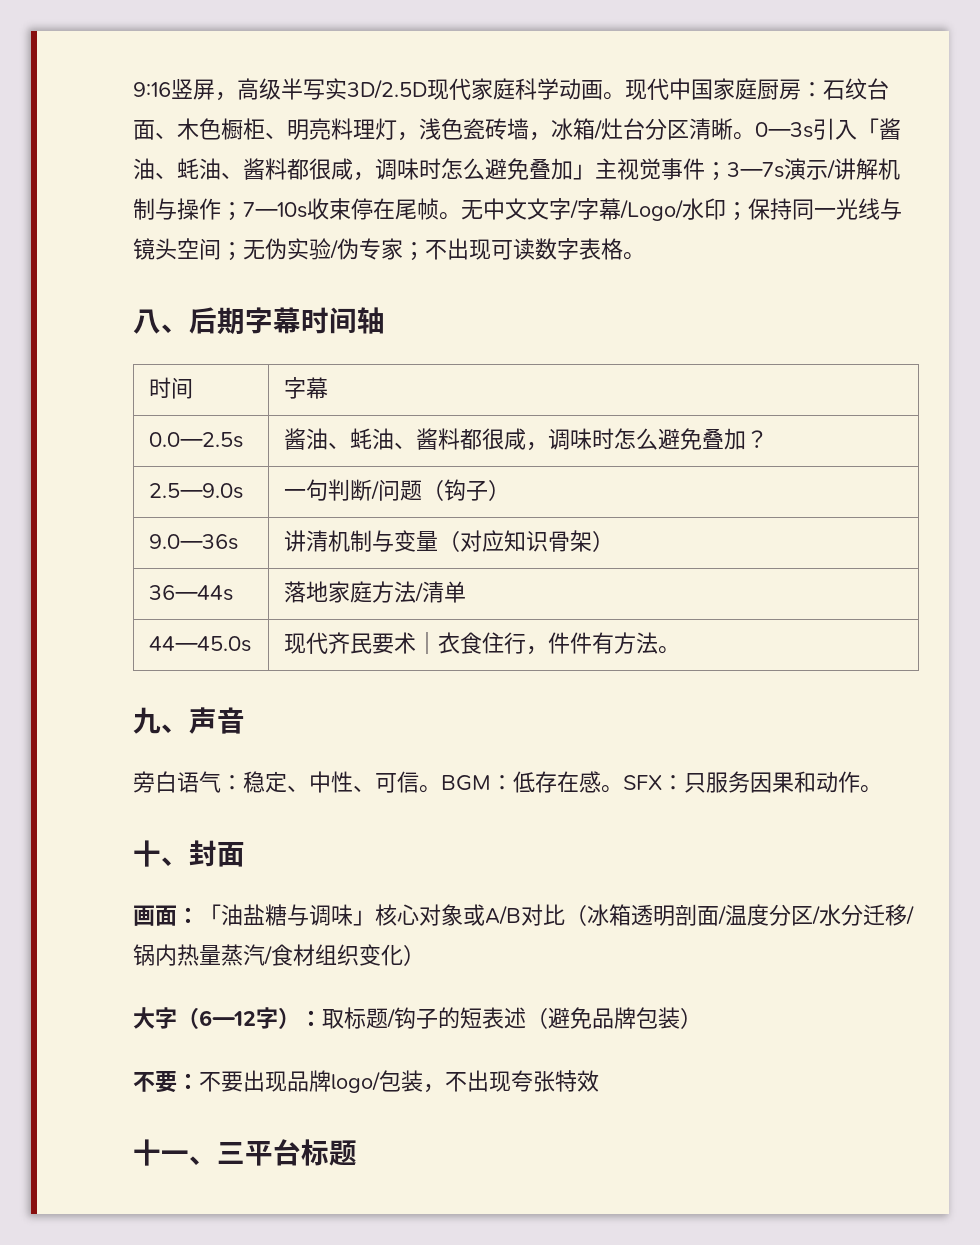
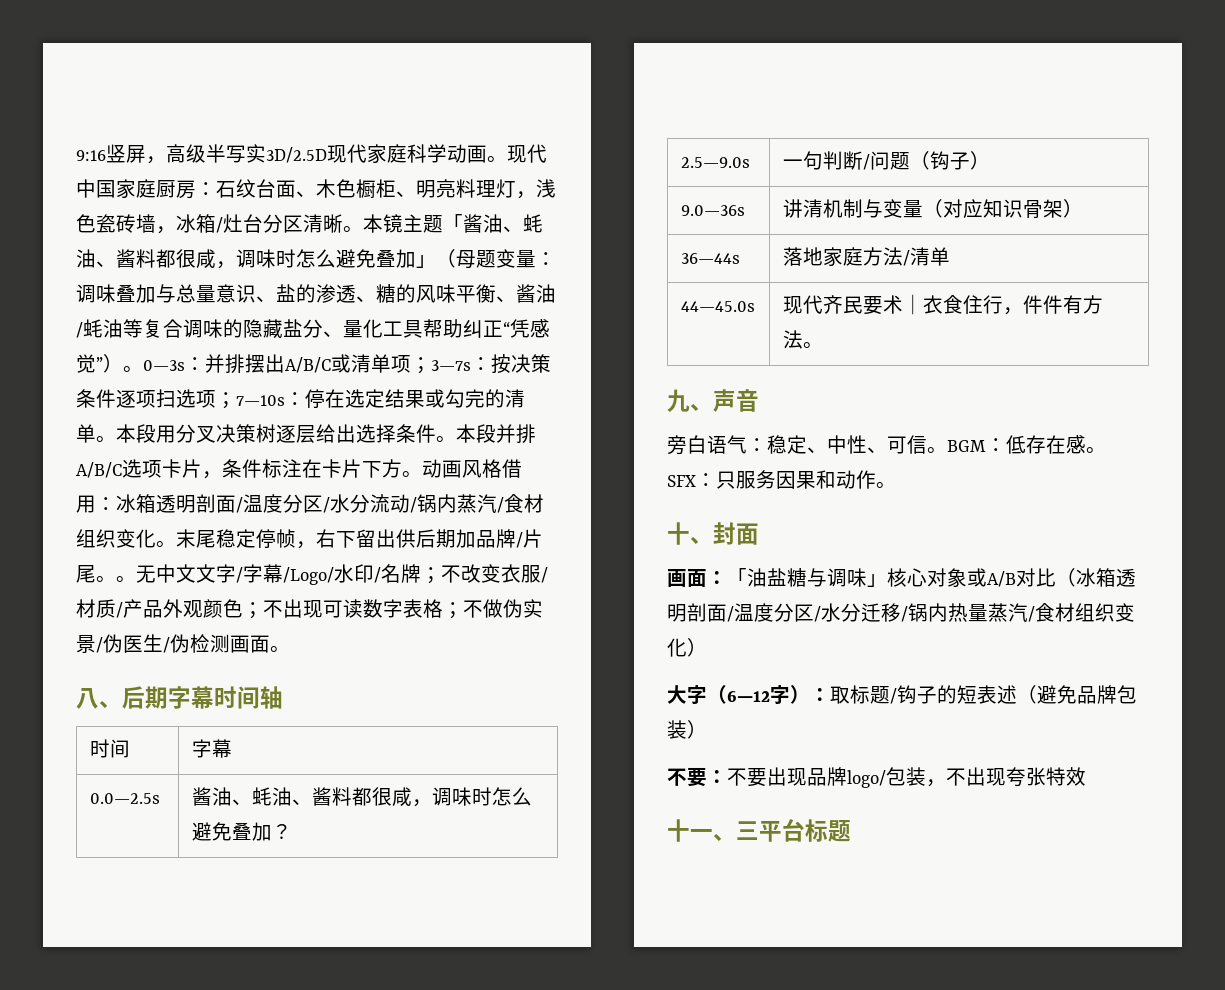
[755,118,857,140] 0—3s引入 -> [363,214,443,233] 本镜主题
[595,158,900,181] [133,198,439,221] 主视觉事件；3—7s演示/讲解机制与操作；7—10s收束停在尾帧 -> [436,249,556,269] [76,284,556,303] [76,319,550,339] [76,354,551,374] [76,389,525,409] [76,424,536,444] [76,459,522,479] [76,494,544,513] [76,529,543,549] [76,565,116,583] （母题变量：调味叠加与总量意识、盐的渗透、糖的风味平衡、酱油/蚝油等复合调味的隐藏盐分、量化工具帮助纠正“凭感觉”）。0—3s：并排摆出A/B/C或清单项；3—7s：按决策条件逐项扫选项；7—10s：停在选定结果或勾完的清单。本段用分叉决策树逐层给出选择条件。本段并排A/B/C选项卡片，条件标注在卡片下方。动画风格借用：冰箱透明剖面/温度分区/水分流动/锅内蒸汽/食材组织变化。末尾稳定停帧，右下留出供后期加品牌/片尾。
[726,198,902,221] [133,238,403,261] ；保持同一光线与镜头空间；无伪实验/伪专家 -> [374,564,548,584] [76,599,243,618] /名牌；不改变衣服/材质/产品外观颜色
(623, 249) none -> [443,599,543,619] [76,634,270,653] ；不做伪实景/伪医生/伪检测画面

